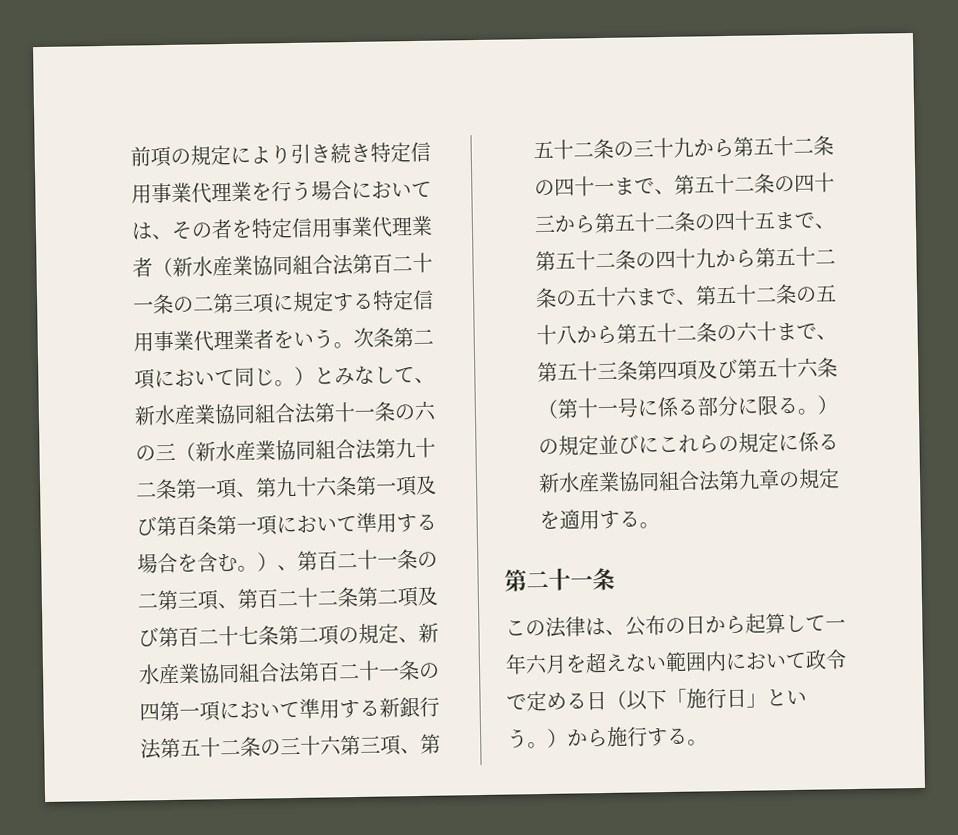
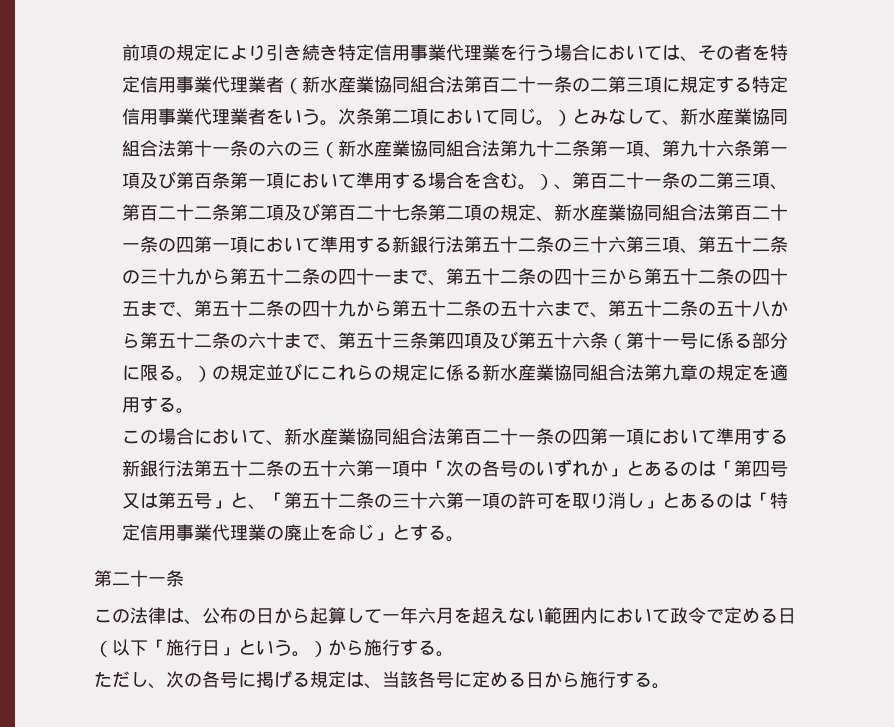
(661, 525) none -> [121,428,788,446] [121,459,788,477] [121,492,788,510] [121,524,464,542] // この場合において、新水産業協同組合法第百二十一条の四第一項において準用する新銀行法第五十二条の五十六第一項中「次の各号のいずれか」とあるのは「第四号又は第五号」と、「第五十二条の三十六第一項の許可を取り消し」とあるのは「特定信用事業代理業の廃止を命じ」とする。
(708, 742) none -> [94,670,670,689] // ただし、次の各号に掲げる規定は、当該各号に定める日から施行する。

